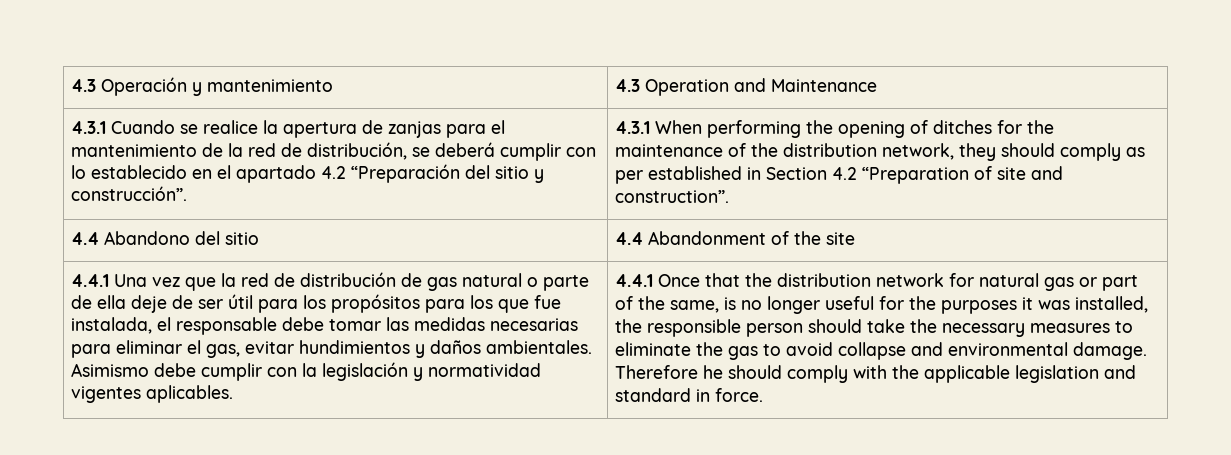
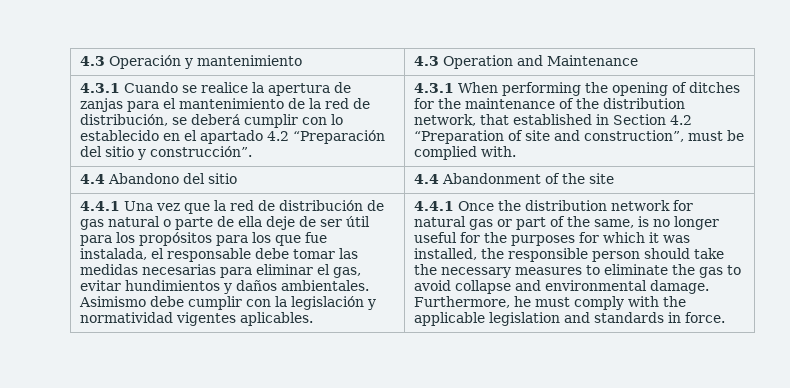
[958,143,1145,161] [614,170,643,184] they should comply as per -> [479,114,509,125] that
[614,190,729,203] construction”. -> [583,130,744,142] [413,146,516,160] construction”, must be complied with.
[704,273,740,287] that -> (494, 206) none
(1017, 307) none -> [578,232,645,243] for which
[614,365,782,379] Therefore he should -> [413,296,570,308] Furthermore, he must
[614,388,691,402] standard -> [593,312,664,323] standards

